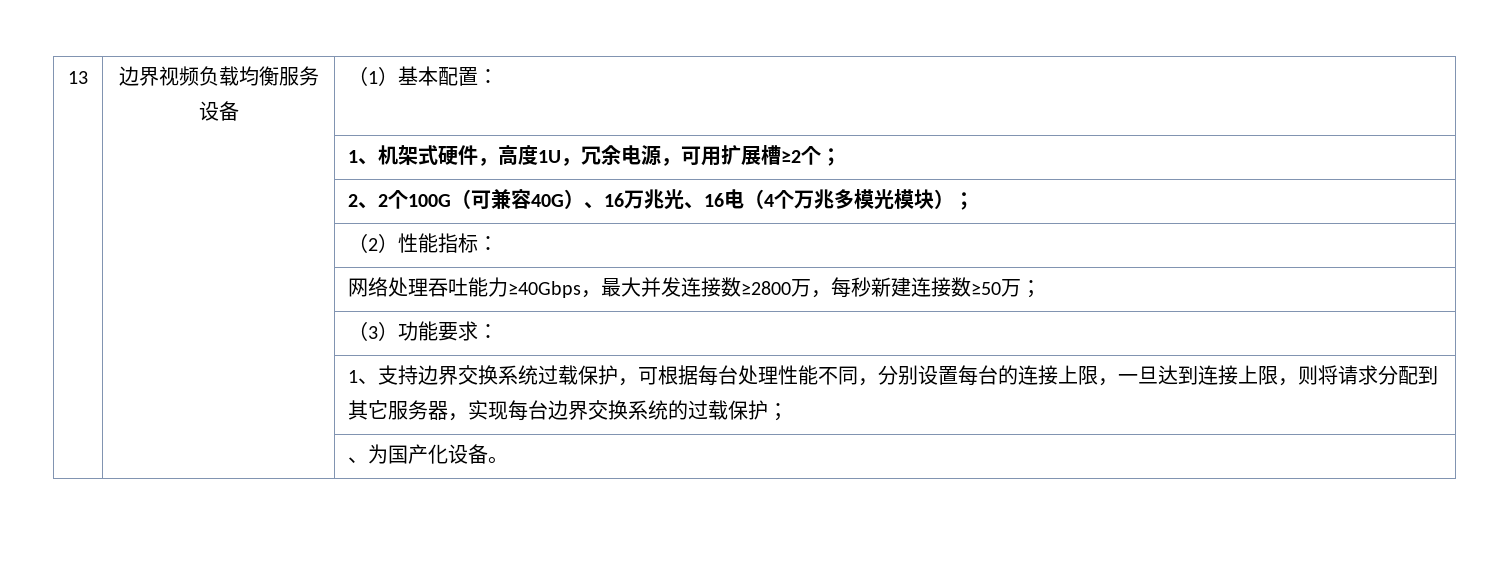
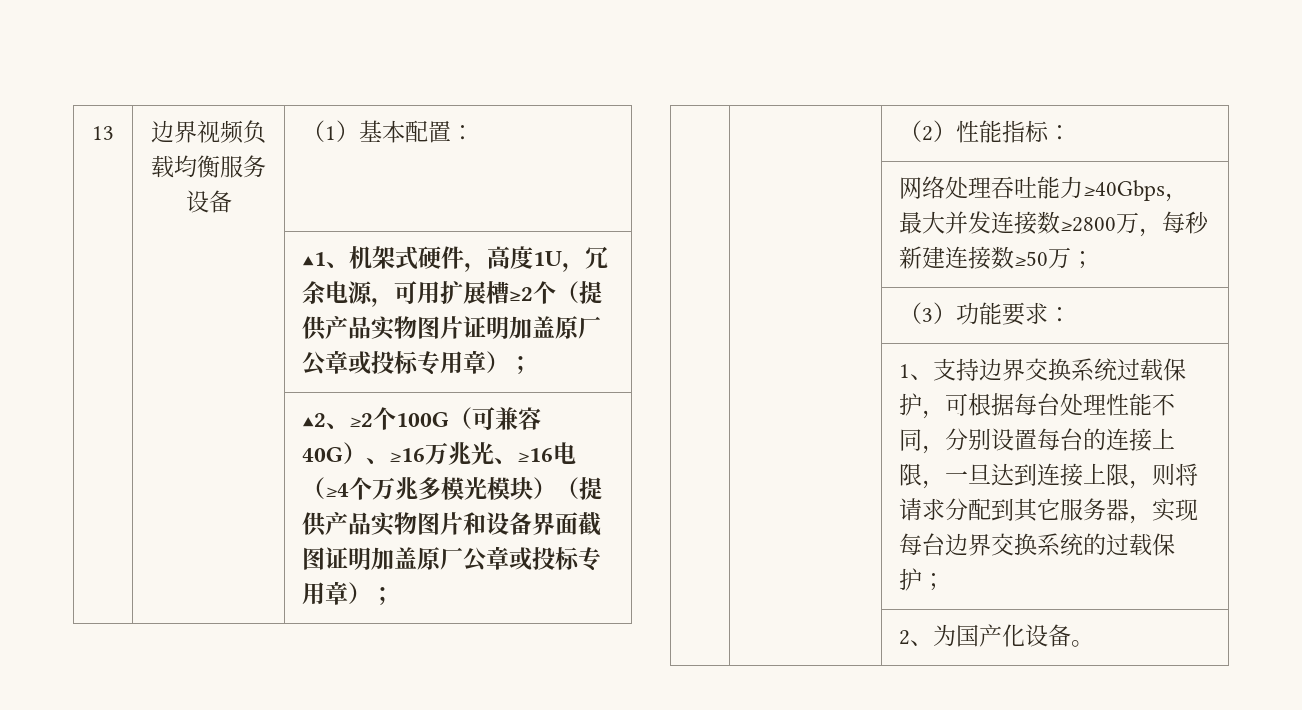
[348,150,359,163] 1 -> [302,252,327,266] ▲1
[821,148,842,166] [348,194,389,209] ； // | | 2、2 -> [556,281,603,304] [302,316,602,341] [302,350,533,376] [302,413,374,429] （提供产品实物图片证明加盖原厂公章或投标专用章）； // | | ▲2、≥2
[604,193,625,207] 16 -> [389,448,426,462] ≥16
[704,189,775,209] 16电（4 -> [517,442,577,464] [302,477,350,499] ≥16电（≥4
(955, 199) none -> [556,477,603,500] [302,512,602,537] [302,546,602,572] [302,581,372,605] （提供产品实物图片和设备界面截图证明加盖原厂公章或投标专用章）
(789, 412) none -> [899,630,911,645] 2

